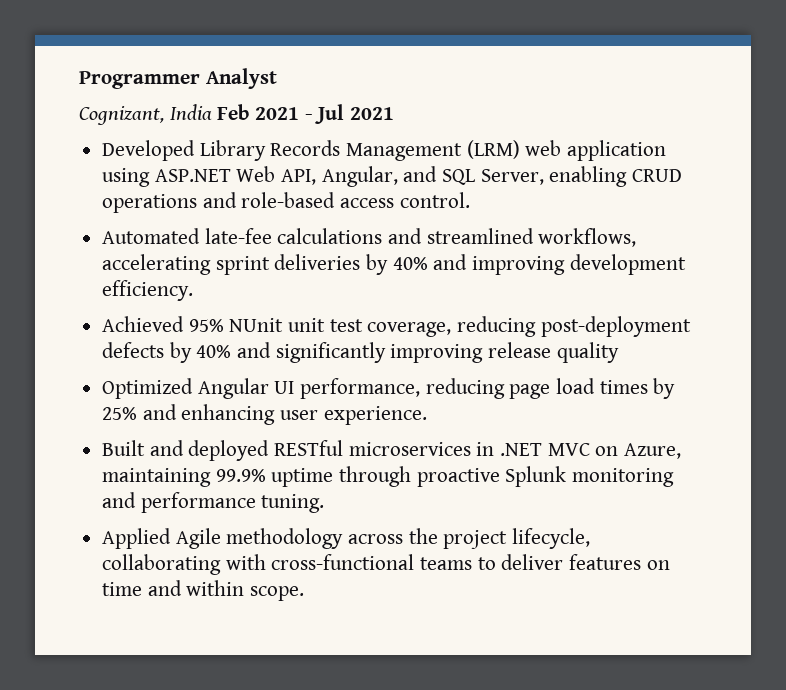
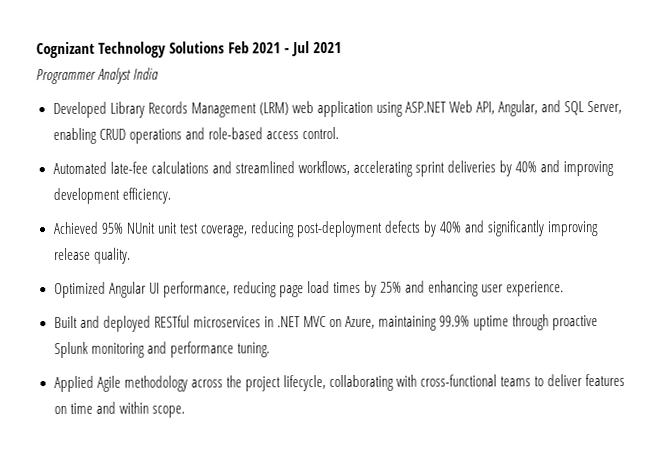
[79,68,277,89] [79,104,212,125] Programmer Analyst // Cognizant, India -> [36,41,226,59] Cognizant Technology Solutions
(395, 113) none -> [36,67,160,85] // Programmer Analyst India
[556,342,619,363] quality -> [93,247,131,264] quality.

